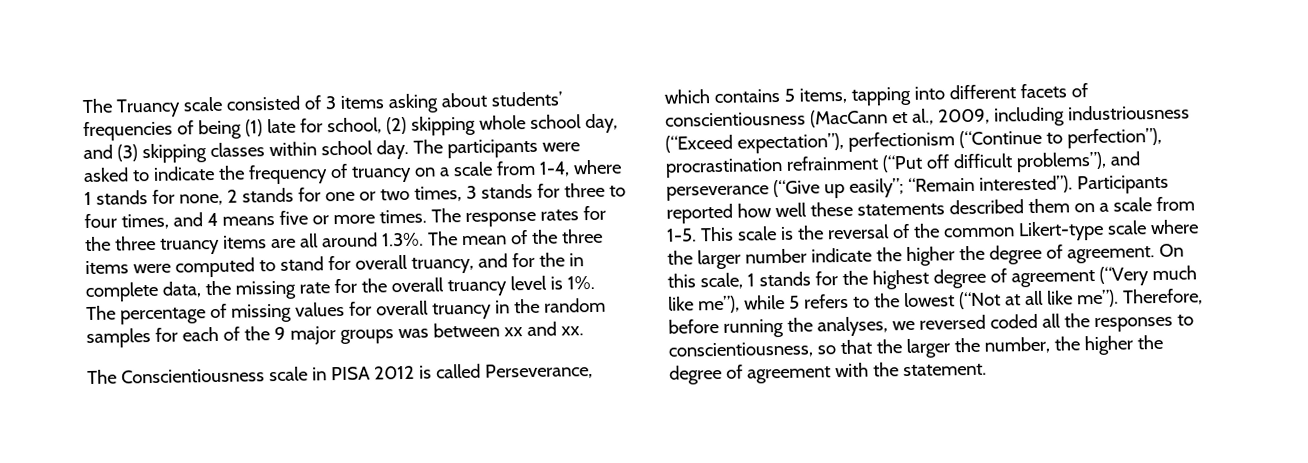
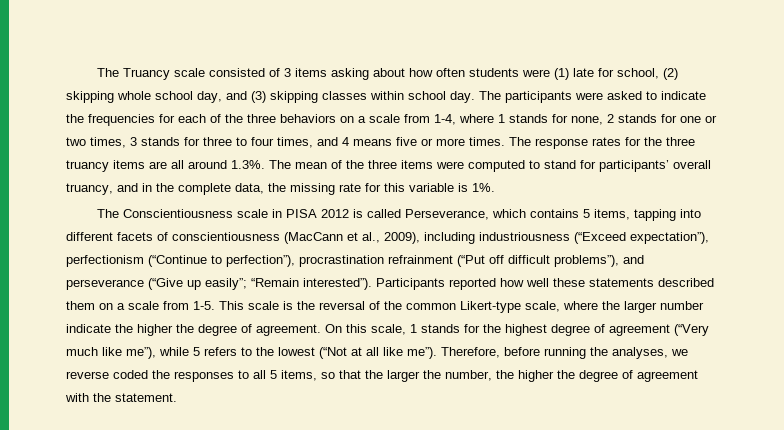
[490,91,562,107] [83,119,242,142] students’ frequencies of being -> [409,68,551,77] how often students were
[247,163,412,185] frequency of truancy -> [88,114,336,126] frequencies for each of the three behaviors
(351, 263) none -> [599,160,669,172] participants’
[511,252,584,268] for the in -> [142,183,174,192] in the
[360,275,595,297] [86,297,606,325] [86,321,584,349] the overall truancy level is 1%. The percentage of missing values for overall truancy in the random samples for each of the 9 major groups was between xx and xx. -> [384,183,495,192] this variable is 1%.
[937,108,990,125] 2009, -> [384,232,420,244] 2009),
[1106,220,1147,235] scale -> [525,301,560,312] scale,
[918,313,1194,333] [668,341,814,359] reversed coded all the responses to conscientiousness, -> [66,370,317,382] reverse coded the responses to all 5 items,

